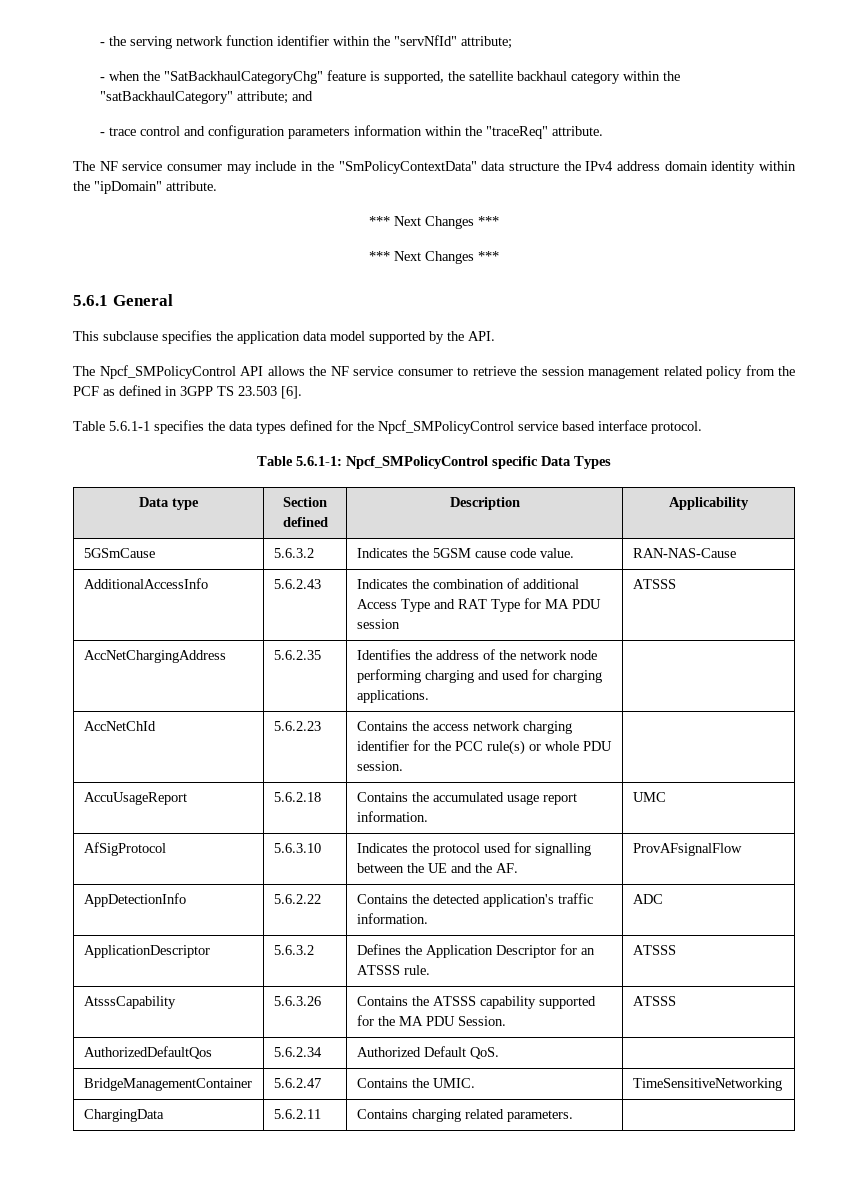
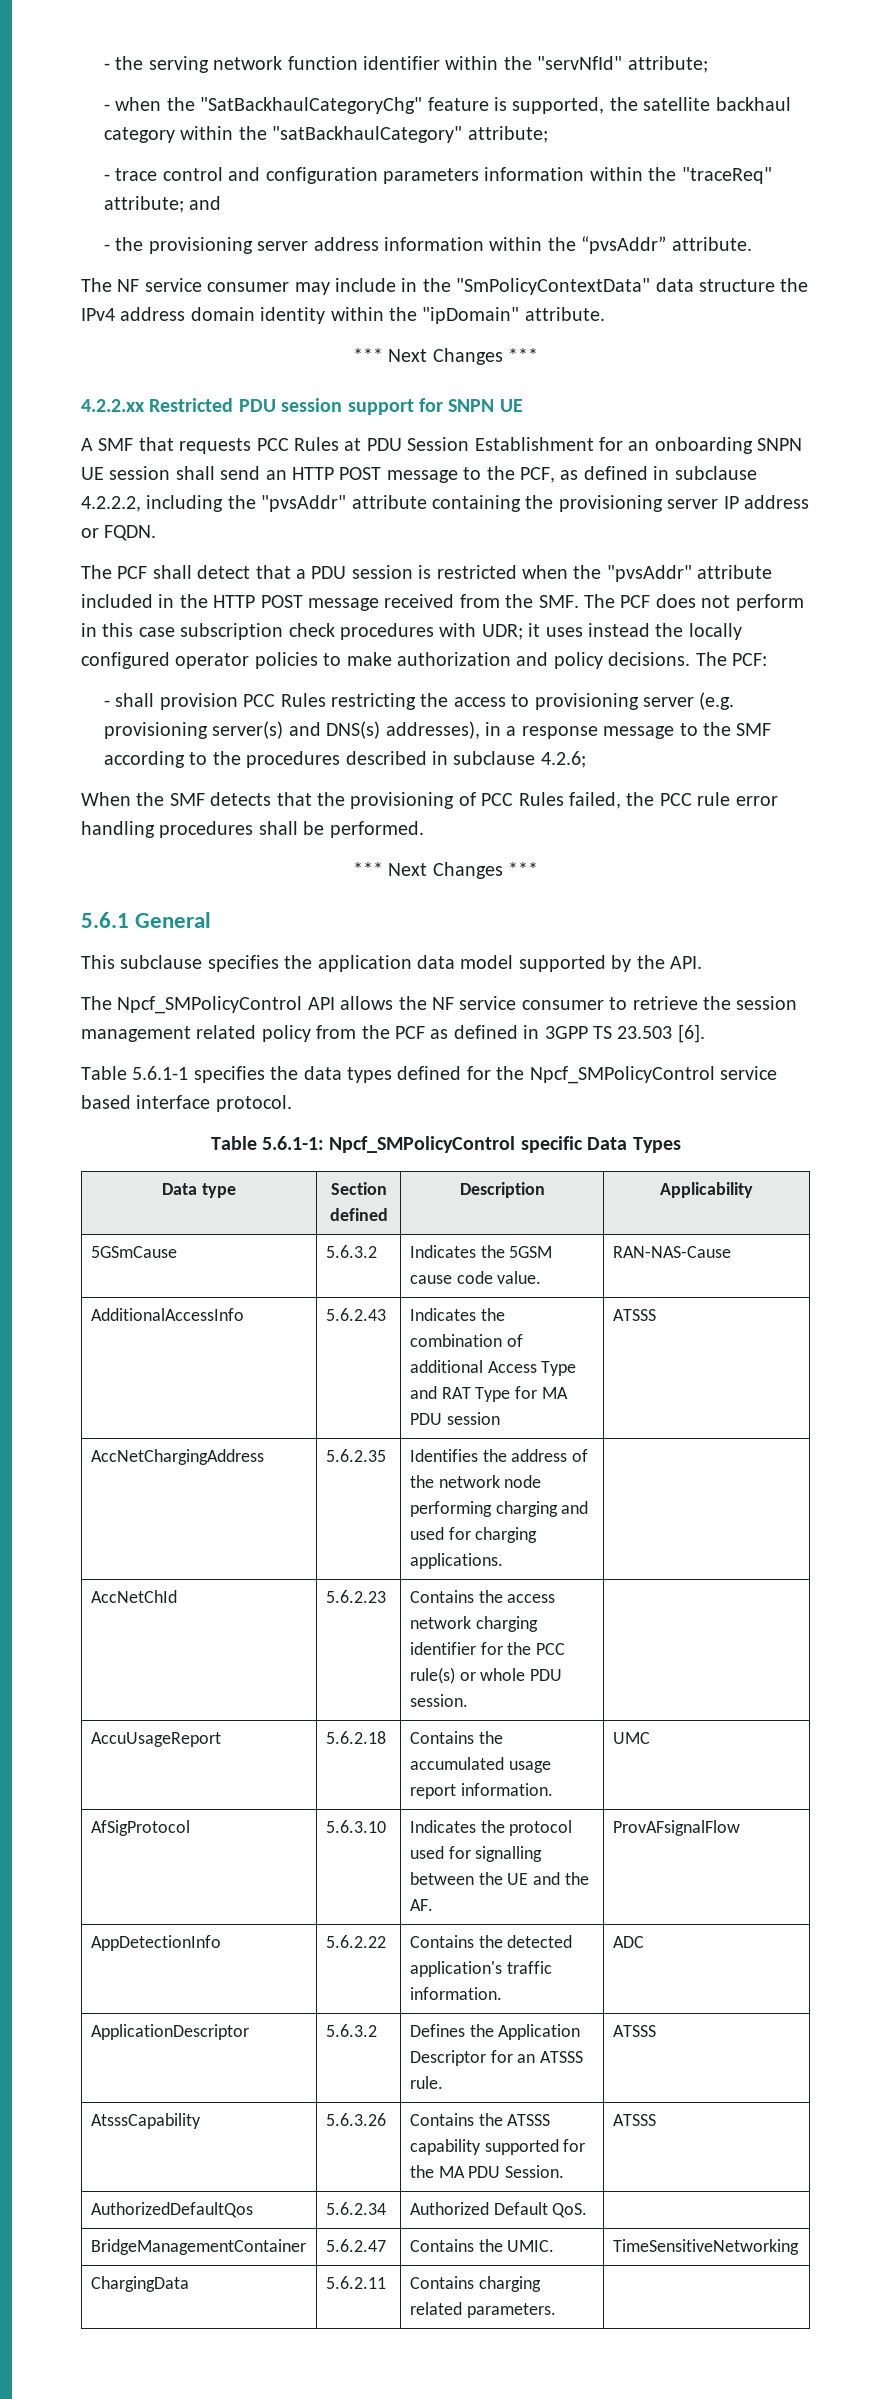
[291,91,313,101] and -> (548, 134) none
(548, 132) none -> [104,196,222,213] [104,236,667,254] attribute; and // - the provisioning server address information within the “pvsAddr”
(499, 221) none -> [81,398,523,415] [81,437,803,454] [81,466,757,483] [81,495,809,512] [81,525,157,541] [81,565,773,582] [81,594,804,611] [81,623,742,640] [81,652,767,669] [104,692,735,710] [104,721,772,739] [104,751,586,768] [81,792,778,809] [81,821,424,838] // 4.2.2.xx Restricted PDU session support for SNPN UE // A SMF that requests PCC Rules at PDU Session Establishment for an onboarding SNPN UE session shall send an HTTP POST message to the PCF, as defined in subclause 4.2.2.2, including the "pvsAddr" attribute containing the provisioning server IP address or FQDN. // The PCF shall detect that a PDU session is restricted when the "pvsAddr" attribute included in the HTTP POST message received from the SMF. The PCF does not perform in this case subscription check procedures with UDR; it uses instead the locally configured operator policies to make authorization and policy decisions. The PCF: // - shall provision PCC Rules restricting the access to provisioning server (e.g. provisioning server(s) and DNS(s) addresses), in a response message to the SMF according to the procedures described in subclause 4.2.6; // When the SMF detects that the provisioning of PCC Rules failed, the PCC rule error handling procedures shall be performed.

